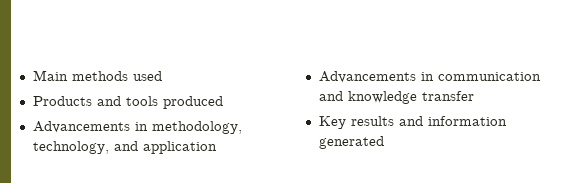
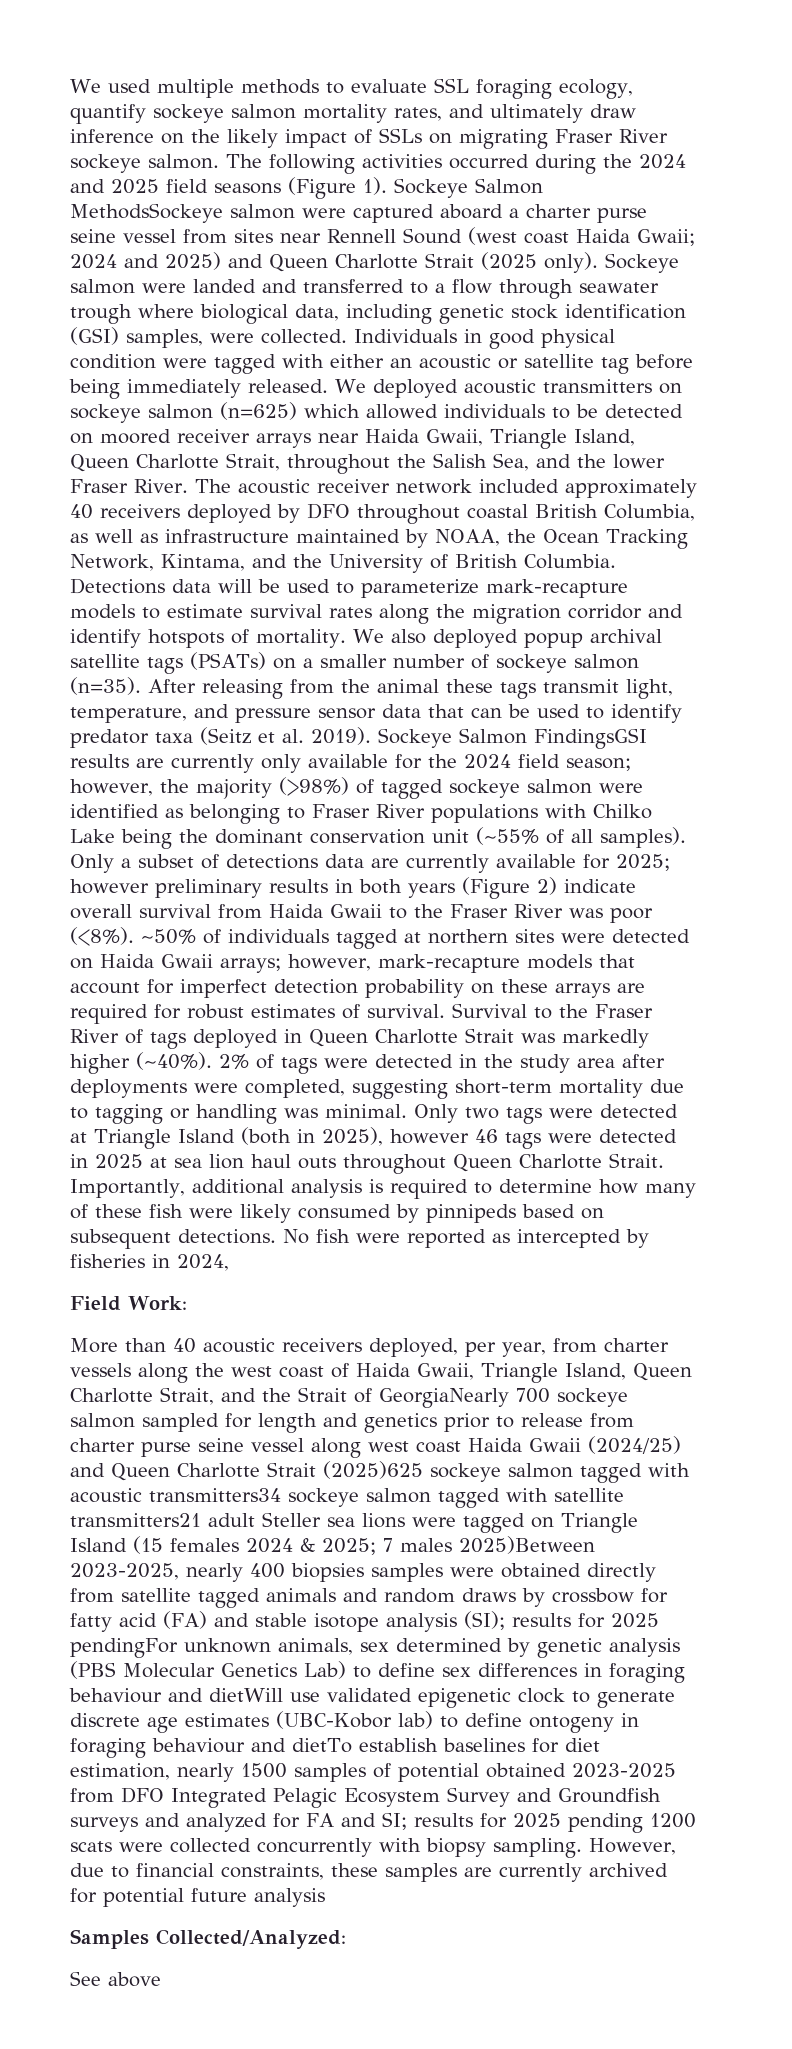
[32,70,162,81] [32,96,223,109] [32,121,242,134] [32,141,217,154] [318,71,541,83] [318,91,474,104] [318,116,507,129] [318,136,384,149] Main methods used // Products and tools produced // Advancements in methodology, technology, and application // Advancements in communication and knowledge transfer // Key results and information generated -> [70,78,633,99] [70,104,636,124] [70,128,668,149] [70,154,686,174] [70,177,543,199] [70,203,647,223] [70,227,695,246] [70,252,679,273] [70,279,659,299] [70,304,686,324] [70,327,615,349] [70,354,693,374] [69,379,682,399] [70,402,683,423] [70,429,635,449] [70,453,665,474] [70,479,697,498] [70,503,695,524] [70,529,688,549] [70,554,616,573] [70,578,628,598] [70,604,683,624] [70,629,662,648] [70,652,639,674] [70,677,673,699] [70,704,682,723] [70,727,647,749] [70,754,631,773] [70,777,643,799] [70,804,652,824] [70,827,686,849] [70,854,670,873] [70,877,636,899] [70,904,653,923] [70,927,690,949] [70,954,635,973] [70,979,645,998] [70,1003,653,1024] [70,1028,649,1049] [70,1052,665,1074] [70,1079,684,1099] [70,1104,678,1124] [70,1127,677,1149] [70,1153,664,1174] [70,1179,696,1199] [70,1204,604,1223] [70,1229,649,1249] [70,1254,229,1271] [70,1296,187,1311] [70,1338,669,1357] [70,1363,692,1383] [70,1387,628,1408] [70,1413,634,1433] [70,1436,681,1458] [70,1461,690,1483] [70,1488,624,1508] [70,1512,638,1533] [70,1536,595,1555] [70,1563,656,1582] [70,1588,668,1608] [70,1611,659,1632] [70,1638,680,1658] [70,1661,685,1683] [69,1688,675,1708] [70,1711,639,1733] [70,1738,600,1758] [70,1763,676,1782] [70,1787,661,1808] [70,1812,696,1833] [70,1838,676,1858] [70,1863,668,1882] [70,1888,325,1907] [70,1929,346,1949] [70,1971,161,1987] We used multiple methods to evaluate SSL foraging ecology, quantify sockeye salmon mortality rates, and ultimately draw inference on the likely impact of SSLs on migrating Fraser River sockeye salmon. The following activities occurred during the 2024 and 2025 field seasons (Figure 1). Sockeye Salmon MethodsSockeye salmon were captured aboard a charter purse seine vessel from sites near Rennell Sound (west coast Haida Gwaii; 2024 and 2025) and Queen Charlotte Strait (2025 only). Sockeye salmon were landed and transferred to a flow through seawater trough where biological data, including genetic stock identification (GSI) samples, were collected. Individuals in good physical condition were tagged with either an acoustic or satellite tag before being immediately released. We deployed acoustic transmitters on sockeye salmon (n=625) which allowed individuals to be detected on moored receiver arrays near Haida Gwaii, Triangle Island, Queen Charlotte Strait, throughout the Salish Sea, and the lower Fraser River. The acoustic receiver network included approximately 40 receivers deployed by DFO throughout coastal British Columbia, as well as infrastructure maintained by NOAA, the Ocean Tracking Network, Kintama, and the University of British Columbia. Detections data will be used to parameterize mark-recapture models to estimate survival rates along the migration corridor and identify hotspots of mortality. We also deployed popup archival satellite tags (PSATs) on a smaller number of sockeye salmon (n=35). After releasing from the animal these tags transmit light, temperature, and pressure sensor data that can be used to identify predator taxa (Seitz et al. 2019). Sockeye Salmon FindingsGSI results are currently only available for the 2024 field season; however, the majority (>98%) of tagged sockeye salmon were identified as belonging to Fraser River populations with Chilko Lake being the dominant conservation unit (~55% of all samples). Only a subset of detections data are currently available for 2025; however preliminary results in both years (Figure 2) indicate overall survival from Haida Gwaii to the Fraser River was poor (<8%). ~50% of individuals tagged at northern sites were detected on Haida Gwaii arrays; however, mark-recapture models that account for imperfect detection probability on these arrays are required for robust estimates of survival. Survival to the Fraser River of tags deployed in Queen Charlotte Strait was markedly higher (~40%). 2% of tags were detected in the study area after deployments were completed, suggesting short-term mortality due to tagging or handling was minimal. Only two tags were detected at Triangle Island (both in 2025), however 46 tags were detected in 2025 at sea lion haul outs throughout Queen Charlotte Strait. Importantly, additional analysis is required to determine how many of these fish were likely consumed by pinnipeds based on subsequent detections. No fish were reported as intercepted by fisheries in 2024, // Field Work: // More than 40 acoustic receivers deployed, per year, from charter vessels along the west coast of Haida Gwaii, Triangle Island, Queen Charlotte Strait, and the Strait of GeorgiaNearly 700 sockeye salmon sampled for length and genetics prior to release from charter purse seine vessel along west coast Haida Gwaii (2024/25) and Queen Charlotte Strait (2025)625 sockeye salmon tagged with acoustic transmitters34 sockeye salmon tagged with satellite transmitters21 adult Steller sea lions were tagged on Triangle Island (15 females 2024 & 2025; 7 males 2025)Between 2023-2025, nearly 400 biopsies samples were obtained directly from satellite tagged animals and random draws by crossbow for fatty acid (FA) and stable isotope analysis (SI); results for 2025 pendingFor unknown animals, sex determined by genetic analysis (PBS Molecular Genetics Lab) to define sex differences in foraging behaviour and dietWill use validated epigenetic clock to generate discrete age estimates (UBC-Kobor lab) to define ontogeny in foraging behaviour and dietTo establish baselines for diet estimation, nearly 1500 samples of potential obtained 2023-2025 from DFO Integrated Pelagic Ecosystem Survey and Groundfish surveys and analyzed for FA and SI; results for 2025 pending 1200 scats were collected concurrently with biopsy sampling. However, due to financial constraints, these samples are currently archived for potential future analysis // Samples Collected/Analyzed: // See above

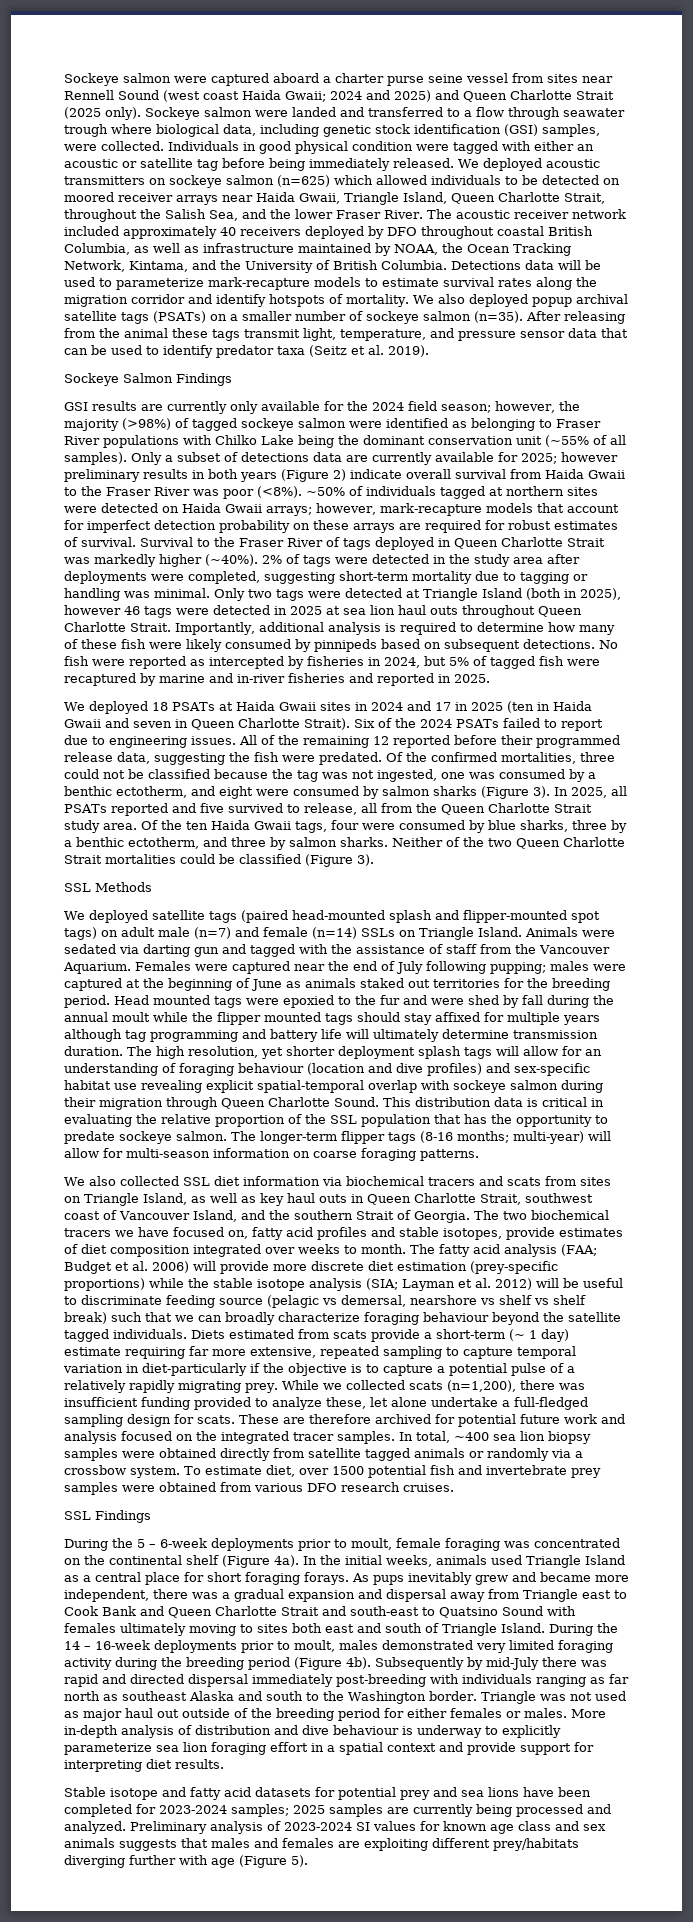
[70,78,633,99] [70,104,636,124] [70,128,668,149] [70,154,686,174] [70,177,543,199] [70,203,223,223] We used multiple methods to evaluate SSL foraging ecology, quantify sockeye salmon mortality rates, and ultimately draw inference on the likely impact of SSLs on migrating Fraser River sockeye salmon. The following activities occurred during the 2024 and 2025 field seasons (Figure 1). Sockeye Salmon MethodsSockeye -> [64,73,119,86] Sockeye
[378,728,647,749] Sockeye Salmon FindingsGSI -> [64,373,232,386] [64,402,88,411] // Sockeye Salmon Findings // GSI
[70,1296,187,1311] [70,1338,669,1357] [70,1363,692,1383] [70,1387,291,1405] // Field Work: // More than 40 acoustic receivers deployed, per year, from charter vessels along the west coast of Haida Gwaii, Triangle Island, Queen Charlotte Strait, and the -> [424,656,600,669] [64,673,490,686] [64,701,592,714] [64,718,603,731] [64,735,620,748] [64,752,615,765] [64,769,596,782] [64,786,627,799] [64,803,592,816] [64,820,627,833] [64,837,625,850] [64,854,374,867] [64,882,152,892] [64,910,600,923] [64,927,615,940] [64,944,610,957] [63,961,626,974] [64,978,610,991] [64,995,614,1008] [64,1012,600,1025] [64,1029,598,1042] [64,1046,602,1059] [64,1063,590,1076] [64,1080,603,1093] [64,1097,604,1110] [64,1114,608,1127] [64,1131,611,1144] [64,1148,479,1161] [64,1176,611,1186] [64,1193,593,1206] [64,1210,353,1222] but 5% of tagged fish were recaptured by marine and in-river fisheries and reported in 2025. // We deployed 18 PSATs at Haida Gwaii sites in 2024 and 17 in 2025 (ten in Haida Gwaii and seven in Queen Charlotte Strait). Six of the 2024 PSATs failed to report due to engineering issues. All of the remaining 12 reported before their programmed release data, suggesting the fish were predated. Of the confirmed mortalities, three could not be classified because the tag was not ingested, one was consumed by a benthic ectotherm, and eight were consumed by salmon sharks (Figure 3). In 2025, all PSATs reported and five survived to release, all from the Queen Charlotte Strait study area. Of the ten Haida Gwaii tags, four were consumed by blue sharks, three by a benthic ectotherm, and three by salmon sharks. Neither of the two Queen Charlotte Strait mortalities could be classified (Figure 3). // SSL Methods // We deployed satellite tags (paired head-mounted splash and flipper-mounted spot tags) on adult male (n=7) and female (n=14) SSLs on Triangle Island. Animals were sedated via darting gun and tagged with the assistance of staff from the Vancouver Aquarium. Females were captured near the end of July following pupping; males were captured at the beginning of June as animals staked out territories for the breeding period. Head mounted tags were epoxied to the fur and were shed by fall during the annual moult while the flipper mounted tags should stay affixed for multiple years although tag programming and battery life will ultimately determine transmission duration. The high resolution, yet shorter deployment splash tags will allow for an understanding of foraging behaviour (location and dive profiles) and sex-specific habitat use revealing explicit spatial-temporal overlap with sockeye salmon during their migration through Queen Charlotte Sound. This distribution data is critical in evaluating the relative proportion of the SSL population that has the opportunity to predate sockeye salmon. The longer-term flipper tags (8-16 months; multi-year) will allow for multi-season information on coarse foraging patterns. // We also collected SSL diet information via biochemical tracers and scats from sites on Triangle Island, as well as key haul outs in Queen Charlotte Strait, southwest coast of Vancouver Island, and the southern
[379,1388,628,1408] [70,1413,634,1433] [70,1436,681,1458] [70,1461,690,1483] [70,1488,624,1508] [70,1512,638,1533] [70,1536,595,1555] [70,1563,364,1582] GeorgiaNearly 700 sockeye salmon sampled for length and genetics prior to release from charter purse seine vessel along west coast Haida Gwaii (2024/25) and Queen Charlotte Strait (2025)625 sockeye salmon tagged with acoustic transmitters34 sockeye salmon tagged with satellite transmitters21 adult Steller sea lions were tagged on Triangle Island (15 females 2024 & 2025; 7 males 2025)Between 2023-2025, nearly 400 biopsies -> [413,1210,609,1223] [64,1227,623,1240] [64,1244,597,1257] [64,1261,558,1274] [64,1278,623,1291] [64,1295,586,1308] [64,1312,621,1325] [64,1329,569,1342] [64,1346,576,1359] [63,1363,575,1376] [64,1380,585,1393] [64,1397,588,1410] [64,1414,625,1427] [64,1431,591,1444] Georgia. The two biochemical tracers we have focused on, fatty acid profiles and stable isotopes, provide estimates of diet composition integrated over weeks to month. The fatty acid analysis (FAA; Budget et al. 2006) will provide more discrete diet estimation (prey-specific proportions) while the stable isotope analysis (SIA; Layman et al. 2012) will be useful to discriminate feeding source (pelagic vs demersal, nearshore vs shelf vs shelf break) such that we can broadly characterize foraging behaviour beyond the satellite tagged individuals. Diets estimated from scats provide a short-term (~ 1 day) estimate requiring far more extensive, repeated sampling to capture temporal variation in diet-particularly if the objective is to capture a potential pulse of a relatively rapidly migrating prey. While we collected scats (n=1,200), there was insufficient funding provided to analyze these, let alone undertake a full-fledged sampling design for scats. These are therefore archived for potential future work and analysis focused on the integrated tracer samples. In total, ~400 sea lion biopsy
[343,1588,668,1607] [70,1611,659,1632] [70,1638,680,1658] [70,1661,685,1683] [69,1688,675,1708] [70,1711,639,1733] [70,1738,600,1758] [70,1763,676,1782] [70,1787,661,1808] [70,1812,696,1833] [70,1838,676,1858] [70,1863,668,1882] [70,1888,325,1907] [70,1929,346,1949] [70,1971,161,1987] and random draws by crossbow for fatty acid (FA) and stable isotope analysis (SI); results for 2025 pendingFor unknown animals, sex determined by genetic analysis (PBS Molecular Genetics Lab) to define sex differences in foraging behaviour and dietWill use validated epigenetic clock to generate discrete age estimates (UBC-Kobor lab) to define ontogeny in foraging behaviour and dietTo establish baselines for diet estimation, nearly 1500 samples of potential obtained 2023-2025 from DFO Integrated Pelagic Ecosystem Survey and Groundfish surveys and analyzed for FA and SI; results for 2025 pending 1200 scats were collected concurrently with biopsy sampling. However, due to financial constraints, these samples are currently archived for potential future analysis // Samples Collected/Analyzed: // See above -> [469,1448,583,1461] [64,1465,601,1478] [64,1482,454,1495] [64,1510,151,1523] [64,1538,620,1551] [64,1555,625,1568] [64,1572,629,1585] [64,1589,627,1602] [64,1606,576,1618] [64,1623,618,1636] [64,1640,613,1653] [64,1657,607,1670] [64,1674,629,1687] [64,1691,626,1704] [64,1708,606,1721] [64,1725,561,1738] [64,1742,594,1755] [64,1759,224,1772] [64,1787,591,1800] [64,1804,611,1817] [64,1821,606,1834] [64,1838,579,1851] [64,1855,308,1868] or randomly via a crossbow system. To estimate diet, over 1500 potential fish and invertebrate prey samples were obtained from various DFO research cruises. // SSL Findings // During the 5 – 6-week deployments prior to moult, female foraging was concentrated on the continental shelf (Figure 4a). In the initial weeks, animals used Triangle Island as a central place for short foraging forays. As pups inevitably grew and became more independent, there was a gradual expansion and dispersal away from Triangle east to Cook Bank and Queen Charlotte Strait and south-east to Quatsino Sound with females ultimately moving to sites both east and south of Triangle Island. During the 14 – 16-week deployments prior to moult, males demonstrated very limited foraging activity during the breeding period (Figure 4b). Subsequently by mid-July there was rapid and directed dispersal immediately post-breeding with individuals ranging as far north as southeast Alaska and south to the Washington border. Triangle was not used as major haul out outside of the breeding period for either females or males. More in-depth analysis of distribution and dive behaviour is underway to explicitly parameterize sea lion foraging effort in a spatial context and provide support for interpreting diet results. // Stable isotope and fatty acid datasets for potential prey and sea lions have been completed for 2023-2024 samples; 2025 samples are currently being processed and analyzed. Preliminary analysis of 2023-2024 SI values for known age class and sex animals suggests that males and females are exploiting different prey/habitats diverging further with age (Figure 5).

